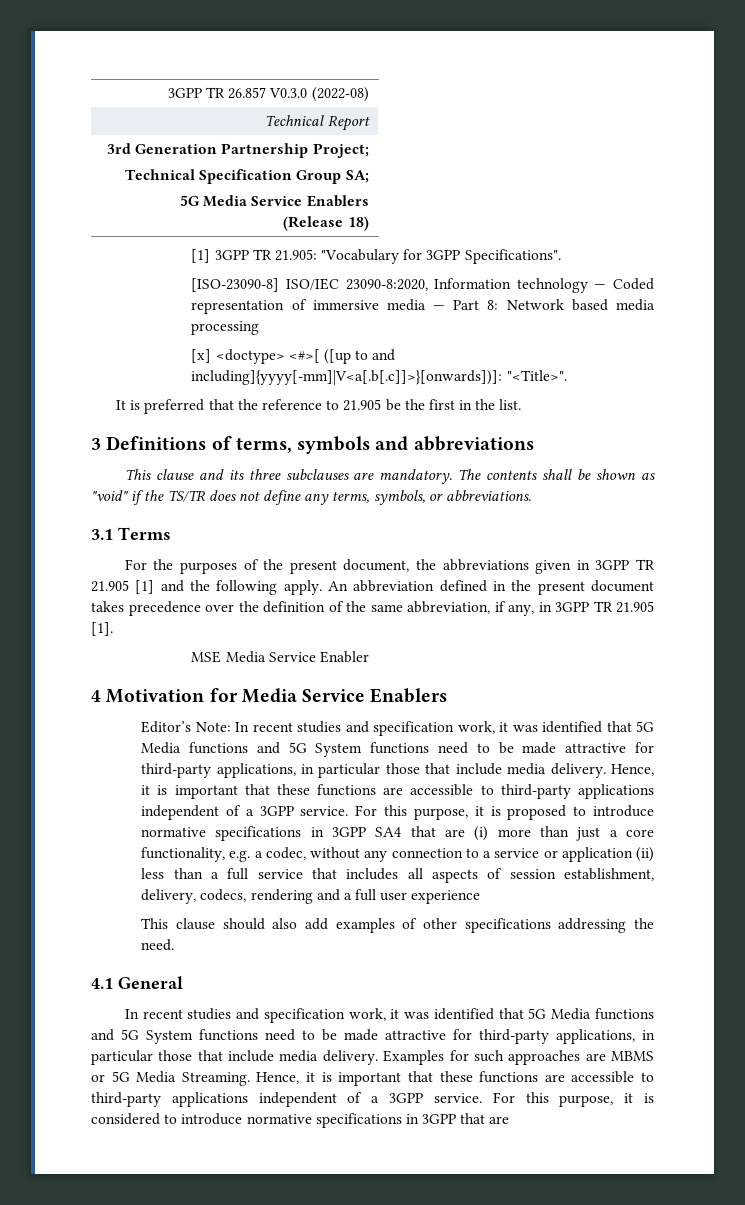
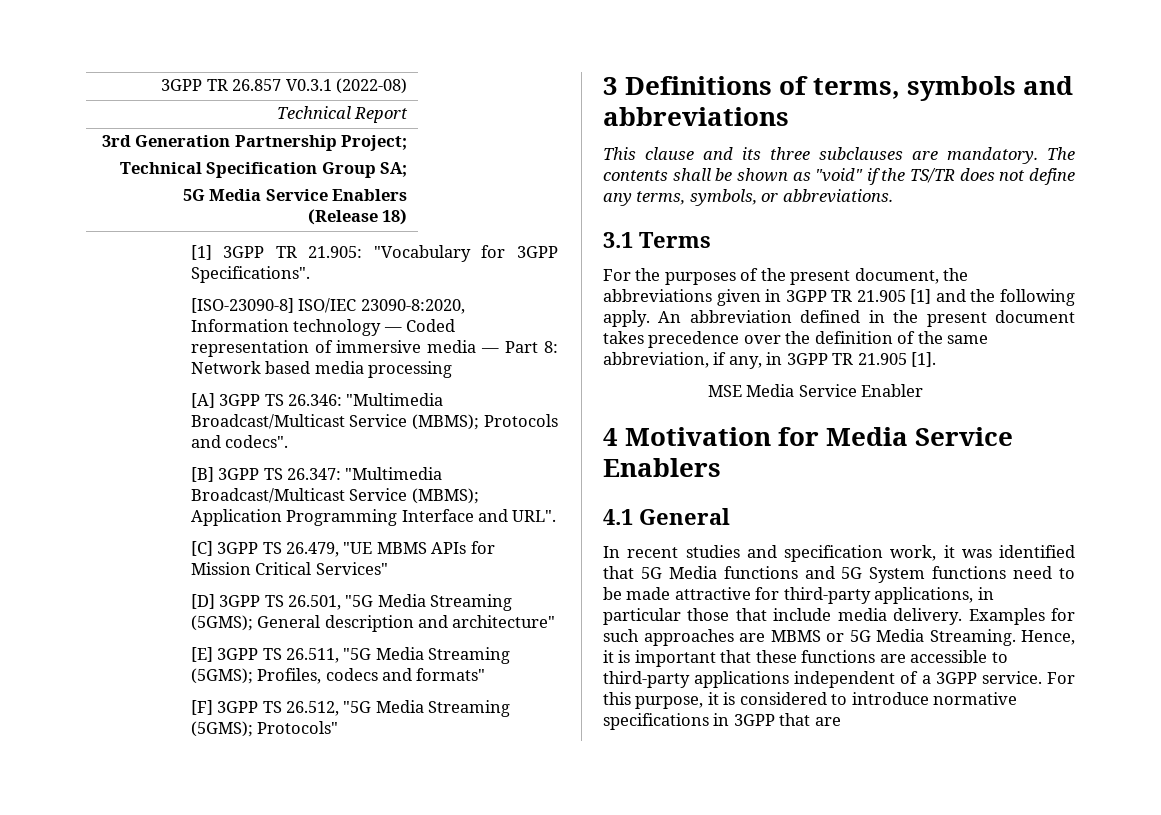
[269,88,308,98] V0.3.0 -> [285,79,332,91] V0.3.1
[191,349,396,364] [191,370,567,385] [116,399,522,414] [x] <doctype> <#>[ ([up to and including]{yyyy[-mm]|V<a[.b[.c]]>}[onwards])]: "<Title>". // It is preferred that the reference to 21.905 be the first in the list. -> [190,393,444,408] [190,414,558,430] [190,435,289,448] [190,467,443,482] [190,488,479,504] [190,509,557,526] [190,541,495,557] [190,562,388,575] [190,594,513,611] [190,615,556,632] [190,647,511,664] [190,668,486,684] [190,700,511,717] [190,721,339,737] [A] 3GPP TS 26.346: "Multimedia Broadcast/Multicast Service (MBMS); Protocols and codecs". // [B] 3GPP TS 26.347: "Multimedia Broadcast/Multicast Service (MBMS); Application Programming Interface and URL". // [C] 3GPP TS 26.479, "UE MBMS APIs for Mission Critical Services" // [D] 3GPP TS 26.501, "5G Media Streaming (5GMS); General description and architecture" // [E] 3GPP TS 26.511, "5G Media Streaming (5GMS); Profiles, codecs and formats" // [F] 3GPP TS 26.512, "5G Media Streaming (5GMS); Protocols"
[141,721,654,736] [141,742,654,757] [141,763,654,778] [141,784,654,799] [141,805,654,820] [141,826,654,841] [141,847,654,862] [141,868,654,883] [141,889,481,904] [141,918,654,933] [141,939,175,951] // Editor’s Note: In recent studies and specification work, it was identified that 5G Media functions and 5G System functions need to be made attractive for third-party applications, in particular those that include media delivery. Hence, it is important that these functions are accessible to third-party applications independent of a 3GPP service. For this purpose, it is proposed to introduce normative specifications in 3GPP SA4 that are (i) more than just a core functionality, e.g. a codec, without any connection to a service or application (ii) less than a full service that includes all aspects of session establishment, delivery, codecs, rendering and a full user experience // This clause should also add examples of other specifications addressing the need. -> (721, 467) none

